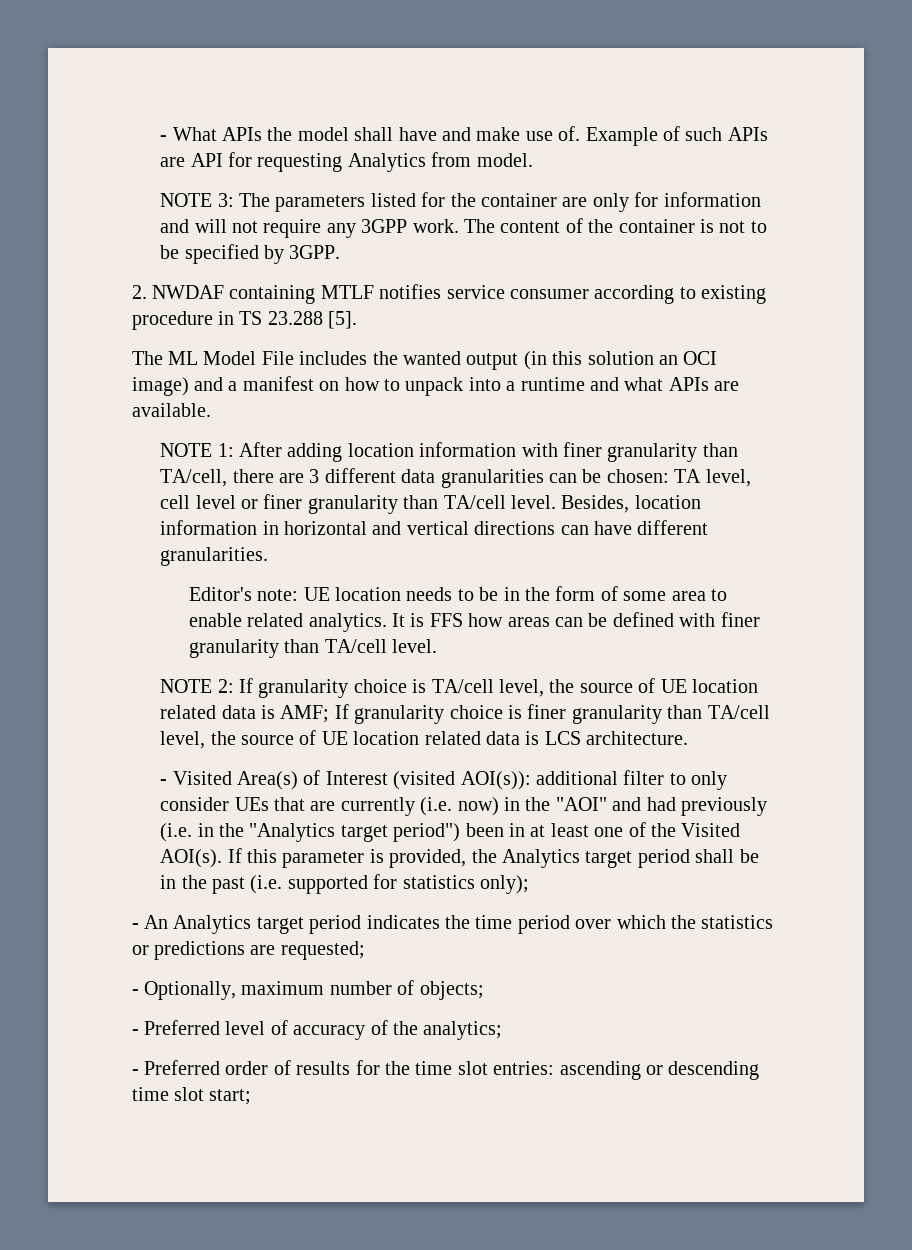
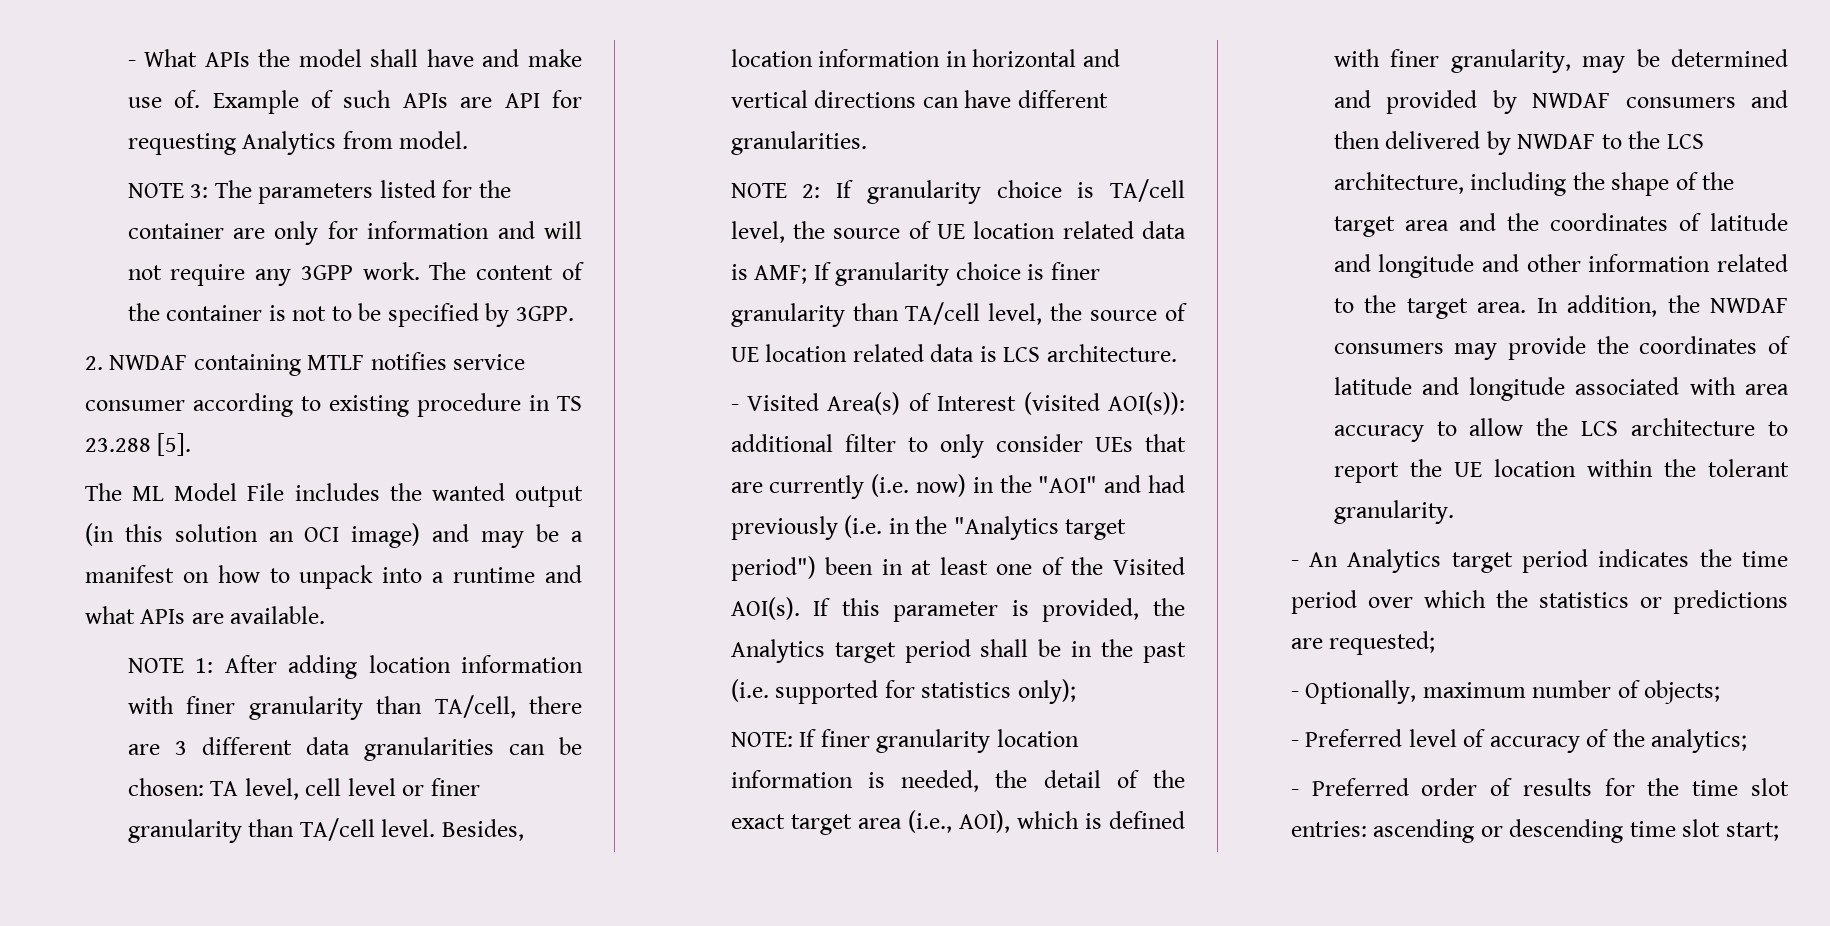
(223, 384) none -> [481,524,560,548] may be
[188,586,727,601] [188,612,760,632] [188,639,437,658] // Editor's note: UE location needs to be in the form of some area to enable related analytics. It is FFS how areas can be defined with finer granularity than TA/cell level. -> (867, 143) none
(529, 884) none -> [730,729,1079,753] [730,770,1185,792] [730,810,1185,835] [1333,49,1788,73] [1333,90,1788,114] [1333,131,1704,155] [1333,172,1735,196] [1333,213,1788,237] [1333,254,1788,278] [1333,295,1788,319] [1333,336,1790,360] [1333,377,1789,401] [1333,418,1788,442] [1333,459,1789,483] [1333,500,1454,524] // NOTE: If finer granularity location information is needed, the detail of the exact target area (i.e., AOI), which is defined with finer granularity, may be determined and provided by NWDAF consumers and then delivered by NWDAF to the LCS architecture, including the shape of the target area and the coordinates of latitude and longitude and other information related to the target area. In addition, the NWDAF consumers may provide the coordinates of latitude and longitude associated with area accuracy to allow the LCS architecture to report the UE location within the tolerant granularity.

